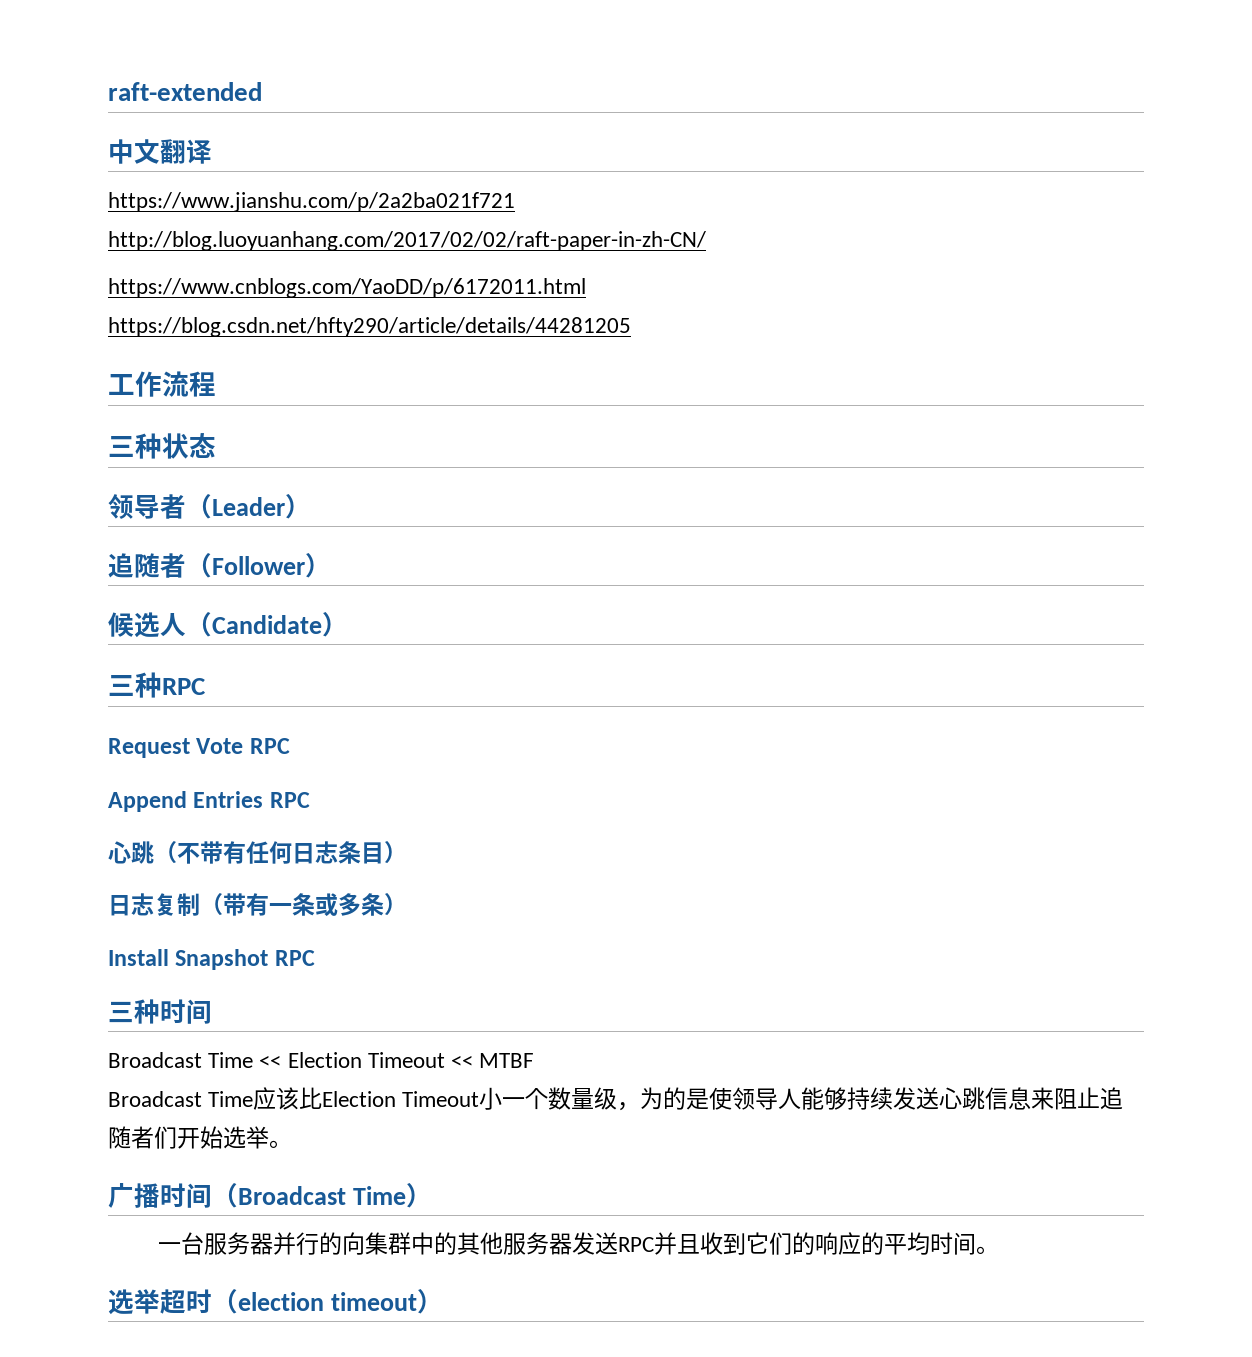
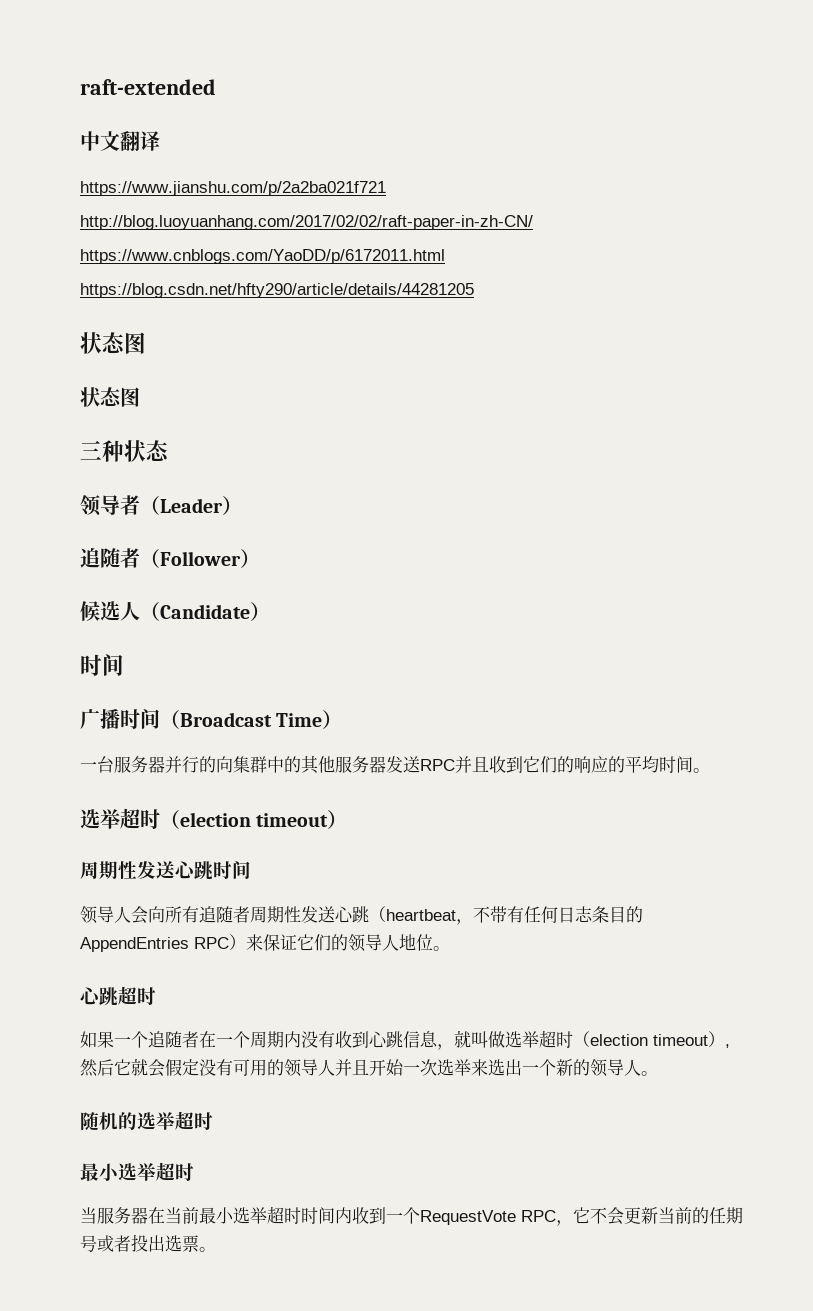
[108,371,216,397] 工作流程 -> [80,332,146,354] [80,387,140,407] 状态图 // 状态图
[108,672,206,698] [108,738,290,758] [108,791,310,812] [108,841,407,864] [108,893,407,917] [108,949,315,970] [108,999,212,1024] [108,1052,535,1068] [108,1087,1124,1111] [108,1126,292,1149] 三种RPC // Request Vote RPC // Append Entries RPC // 心跳（不带有任何日志条目） // 日志复制（带有一条或多条） // Install Snapshot RPC // 三种时间 // Broadcast Time << Election Timeout << MTBF // Broadcast Time应该比Election Timeout小一个数量级，为的是使领导人能够持续发送心跳信息来阻止追随者们开始选举。 -> [80,654,124,676] 时间
(443, 1301) none -> [80,861,251,880] [80,906,643,925] [80,934,450,952] [80,986,156,1006] [80,1030,730,1050] [80,1058,658,1077] [80,1111,213,1131] [80,1162,194,1181] [80,1206,743,1226] [80,1234,216,1252] // 周期性发送心跳时间 // 领导人会向所有追随者周期性发送心跳（heartbeat，不带有任何日志条目的AppendEntries RPC）来保证它们的领导人地位。 // 心跳超时 // 如果一个追随者在一个周期内没有收到心跳信息，就叫做选举超时（election timeout）,然后它就会假定没有可用的领导人并且开始一次选举来选出一个新的领导人。 // 随机的选举超时 // 最小选举超时 // 当服务器在当前最小选举超时时间内收到一个RequestVote RPC，它不会更新当前的任期号或者投出选票。

